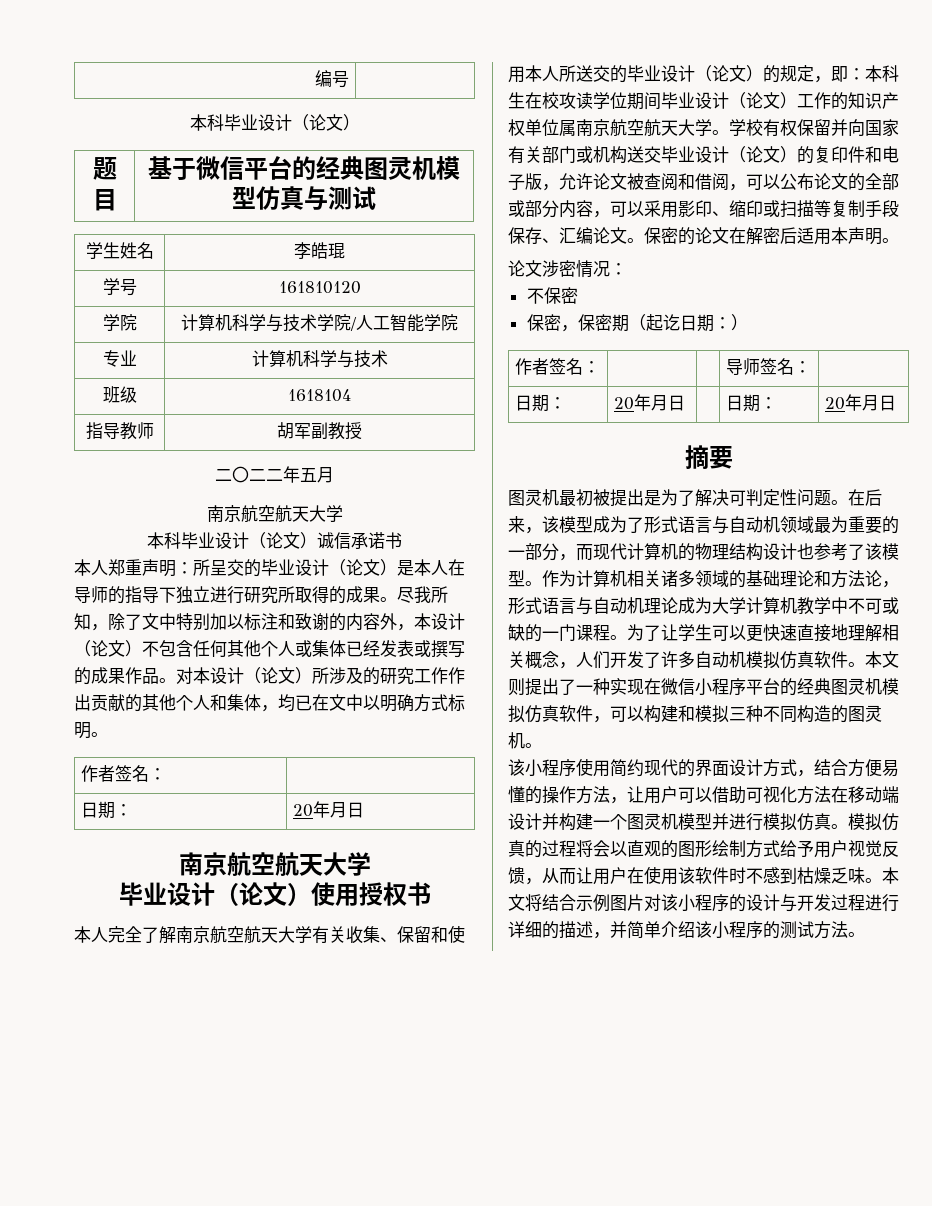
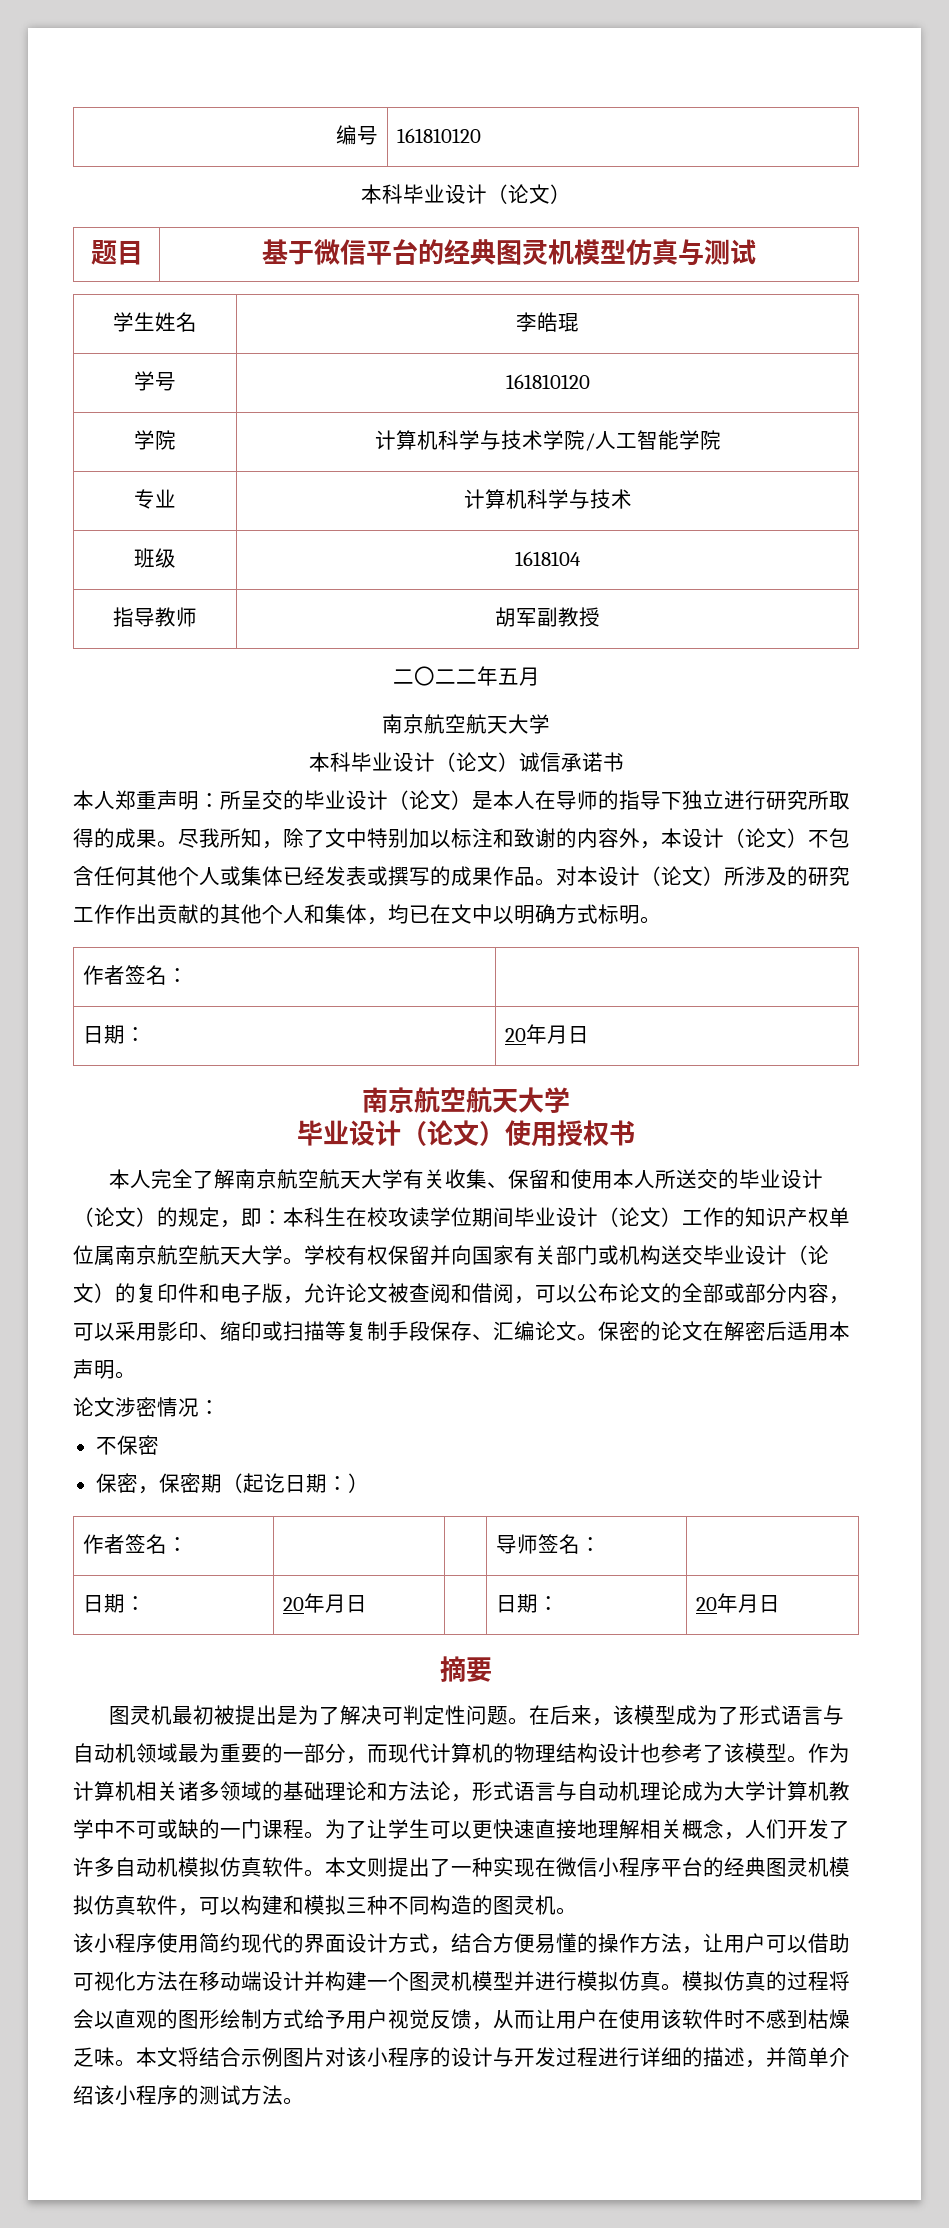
(349, 79) none -> [397,128,482,143] 161810120

